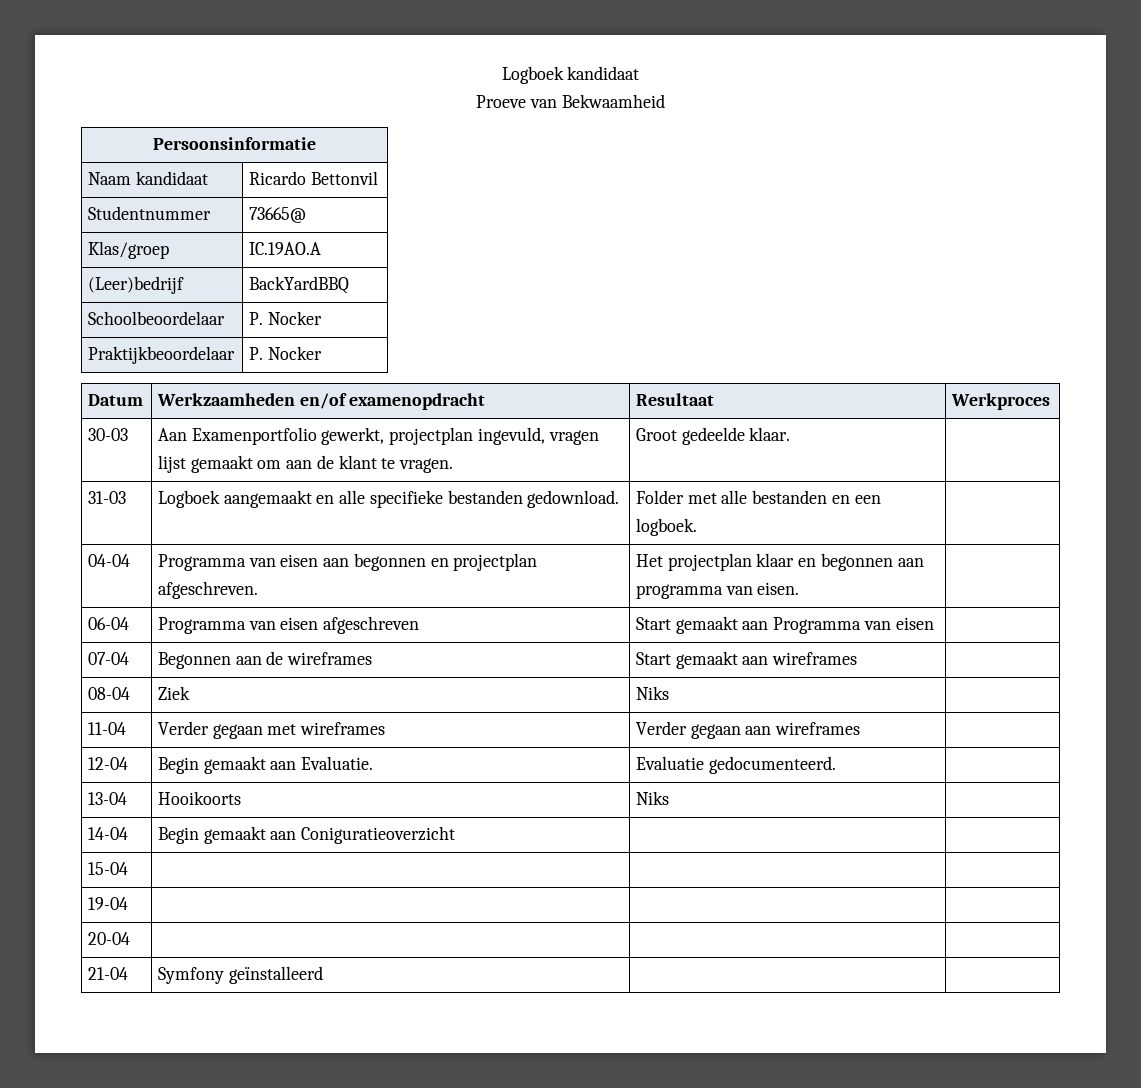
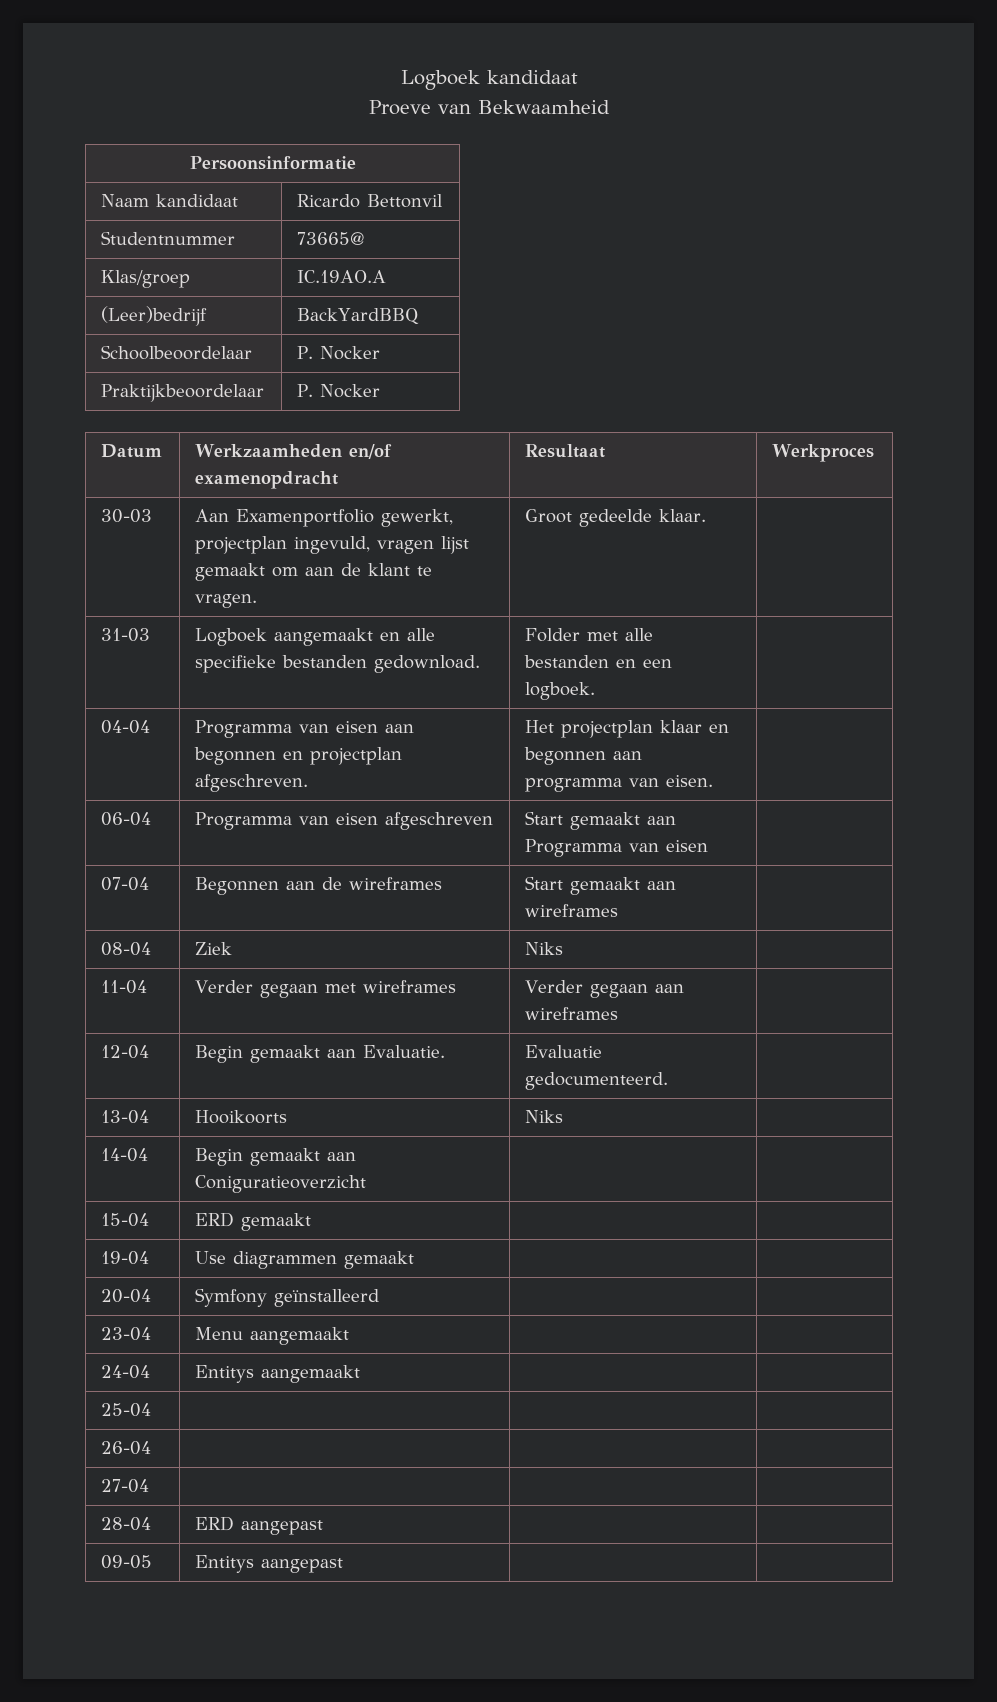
(129, 868) none -> [195,1212,312,1231] ERD gemaakt
(129, 903) none -> [195,1251,415,1269] Use diagrammen gemaakt
[88,967,129,980] | | // 21-04 | -> (152, 1296) none
(323, 975) none -> [101,1327,152,1341] [195,1327,350,1345] [101,1365,151,1379] [195,1365,361,1383] [101,1403,152,1417] [101,1441,152,1455] [101,1479,150,1493] [101,1517,152,1531] [195,1516,324,1535] [101,1555,153,1569] [195,1555,344,1573] // 23-04 | Menu aangemaakt | | // 24-04 | Entitys aangemaakt | | // 25-04 | | | // 26-04 | | | // 27-04 | | | // 28-04 | ERD aangepast | | // 09-05 | Entitys aangepast | |

